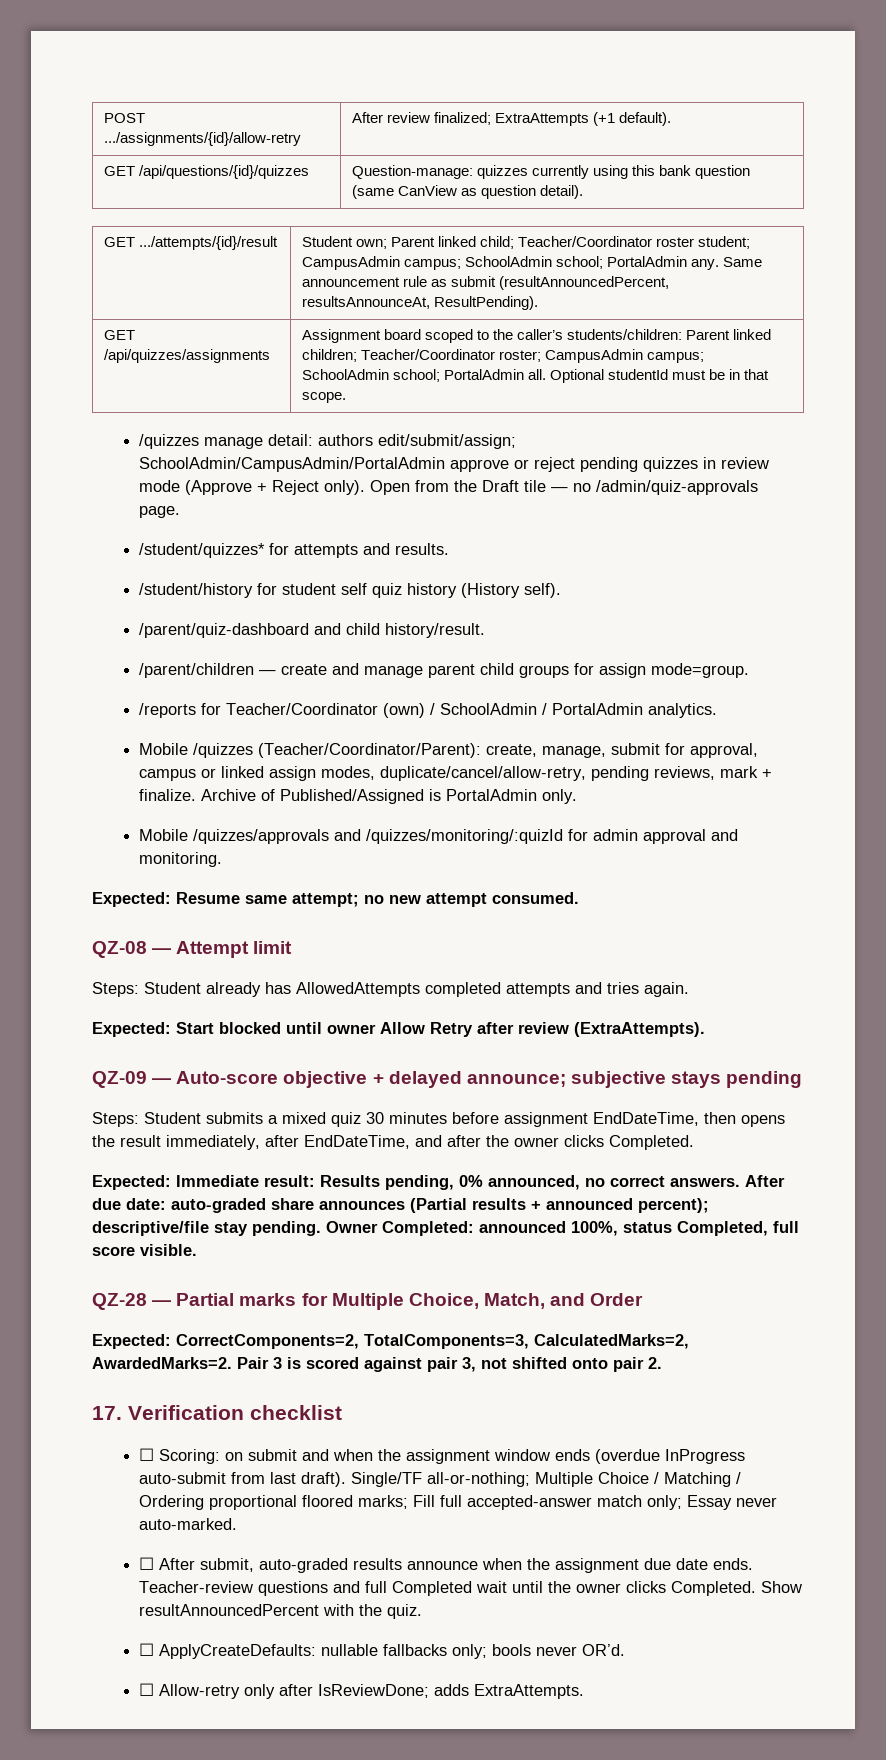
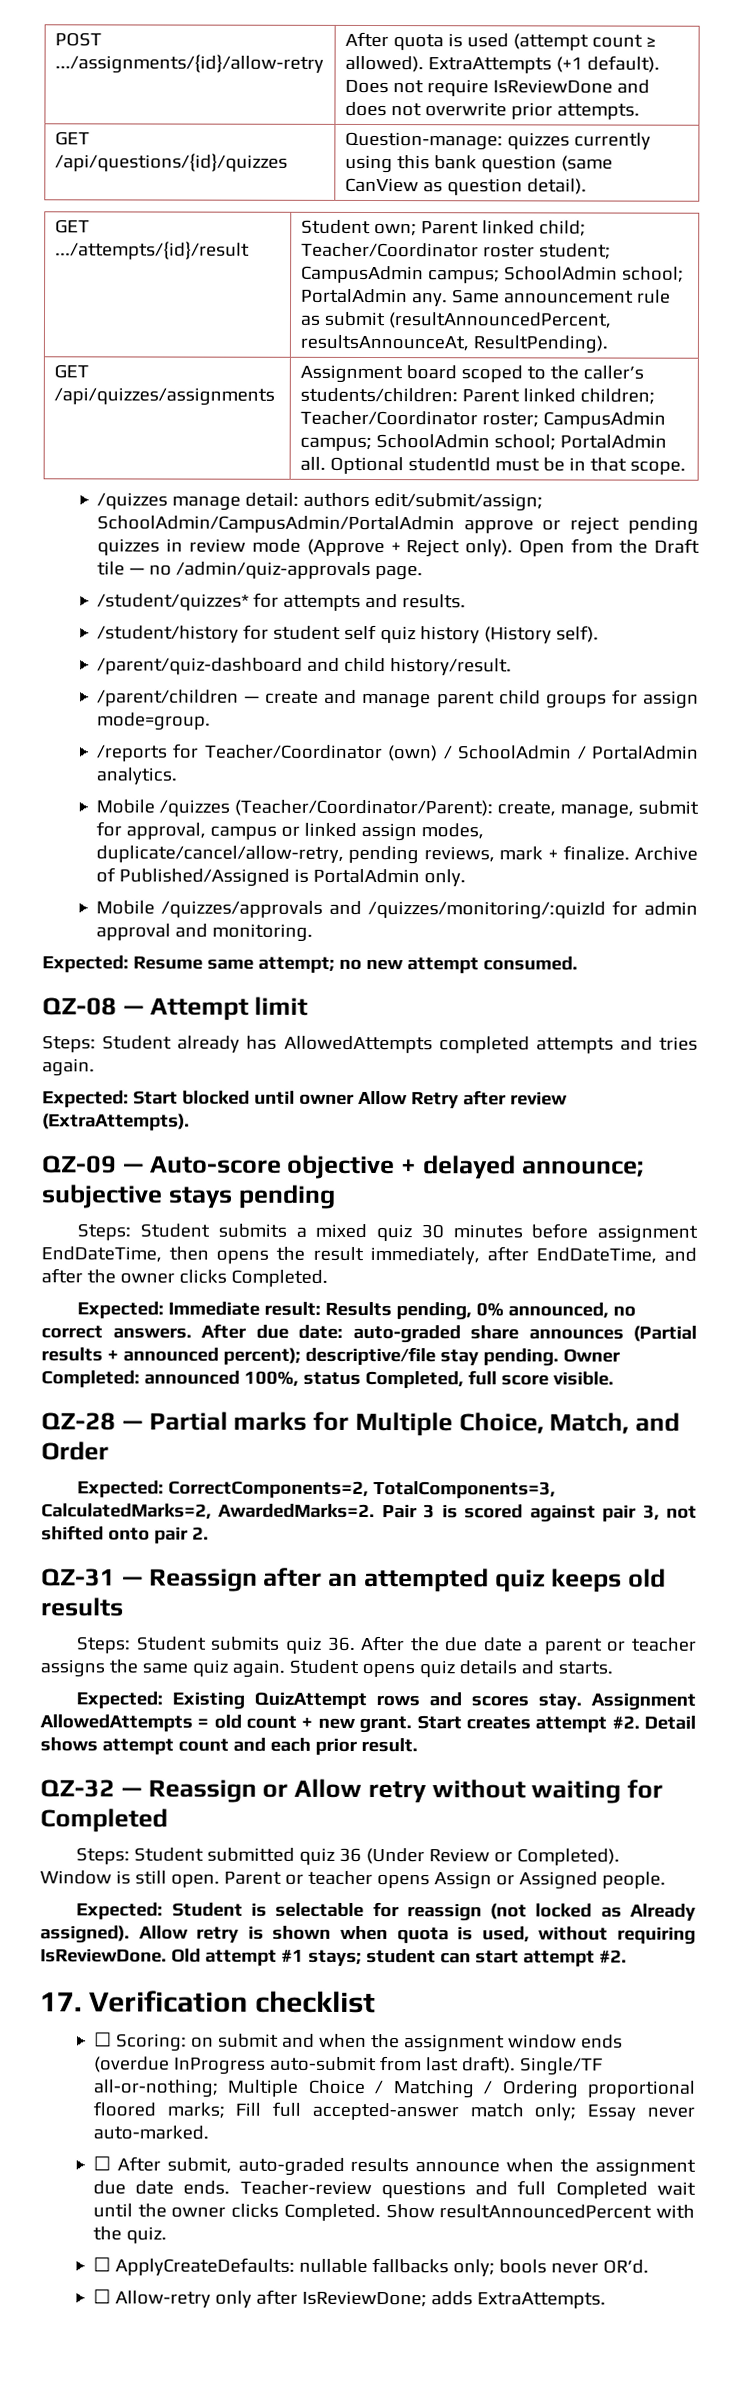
[386,112,671,126] review finalized; ExtraAttempts (+1 default). -> [392,33,656,51] [344,55,660,74] [344,79,650,97] [344,101,640,120] quota is used (attempt count ≥ allowed). ExtraAttempts (+1 default). Does not require IsReviewDone and does not overwrite prior attempts.
(662, 1363) none -> [41,1567,666,1593] [41,1597,124,1617] [76,1635,696,1655] [40,1659,613,1678] [76,1691,696,1711] [40,1714,696,1734] [40,1737,418,1755] [40,1778,663,1804] [40,1808,168,1833] [76,1847,621,1866] [40,1870,666,1890] [76,1902,696,1922] [40,1925,697,1945] [40,1948,627,1967] // QZ-31 — Reassign after an attempted quiz keeps old results // Steps: Student submits quiz 36. After the due date a parent or teacher assigns the same quiz again. Student opens quiz details and starts. // Expected: Existing QuizAttempt rows and scores stay. Assignment AllowedAttempts = old count + new grant. Start creates attempt #2. Detail shows attempt count and each prior result. // QZ-32 — Reassign or Allow retry without waiting for Completed // Steps: Student submitted quiz 36 (Under Review or Completed). Window is still open. Parent or teacher opens Assign or Assigned people. // Expected: Student is selectable for reassign (not locked as Already assigned). Allow retry is shown when quota is used, without requiring IsReviewDone. Old attempt #1 stays; student can start attempt #2.

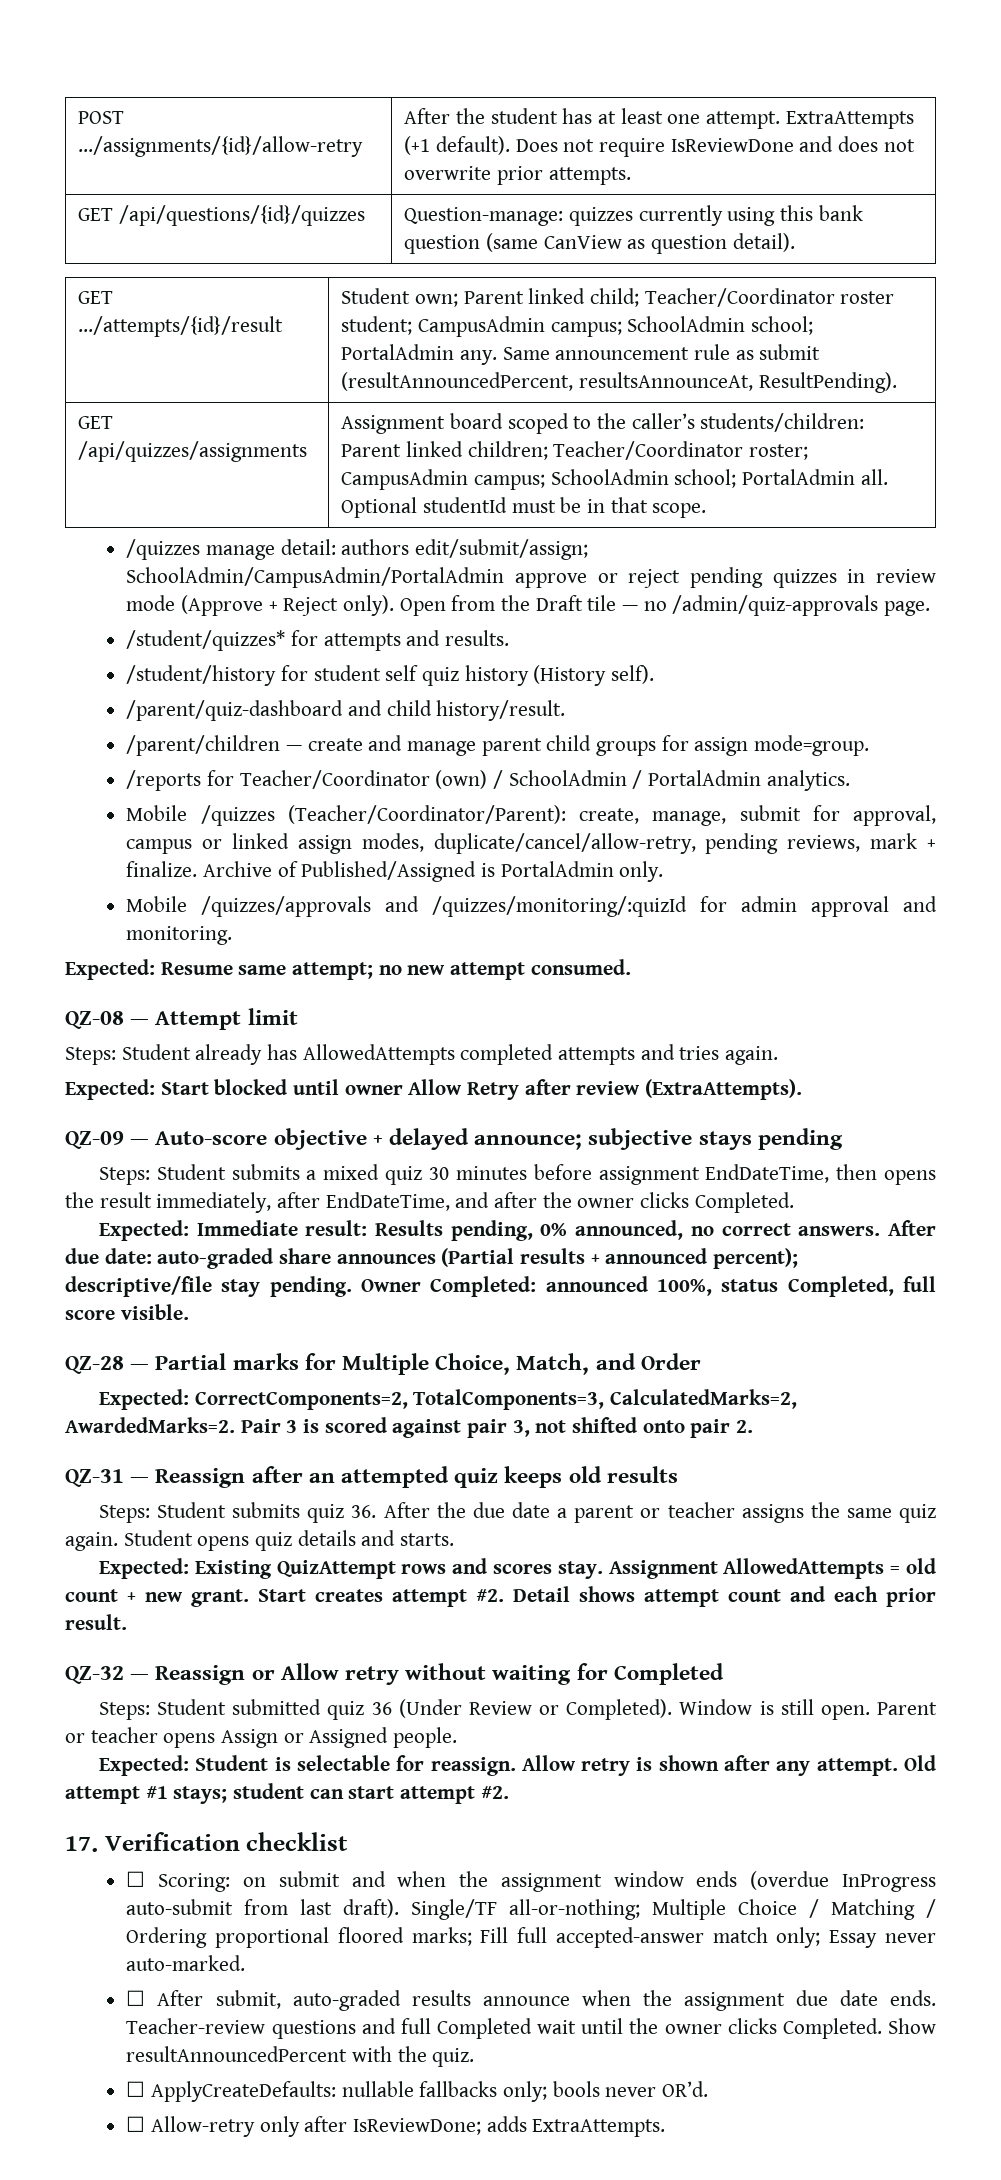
[392,33,656,51] [344,55,424,73] quota is used (attempt count ≥ allowed). -> [455,108,780,129] the student has at least one attempt.
[406,1903,696,1922] [40,1925,697,1945] [40,1948,167,1963] reassign (not locked as Already assigned). Allow retry is shown when quota is used, without requiring IsReviewDone. -> [430,1755,898,1776] reassign. Allow retry is shown after any attempt.

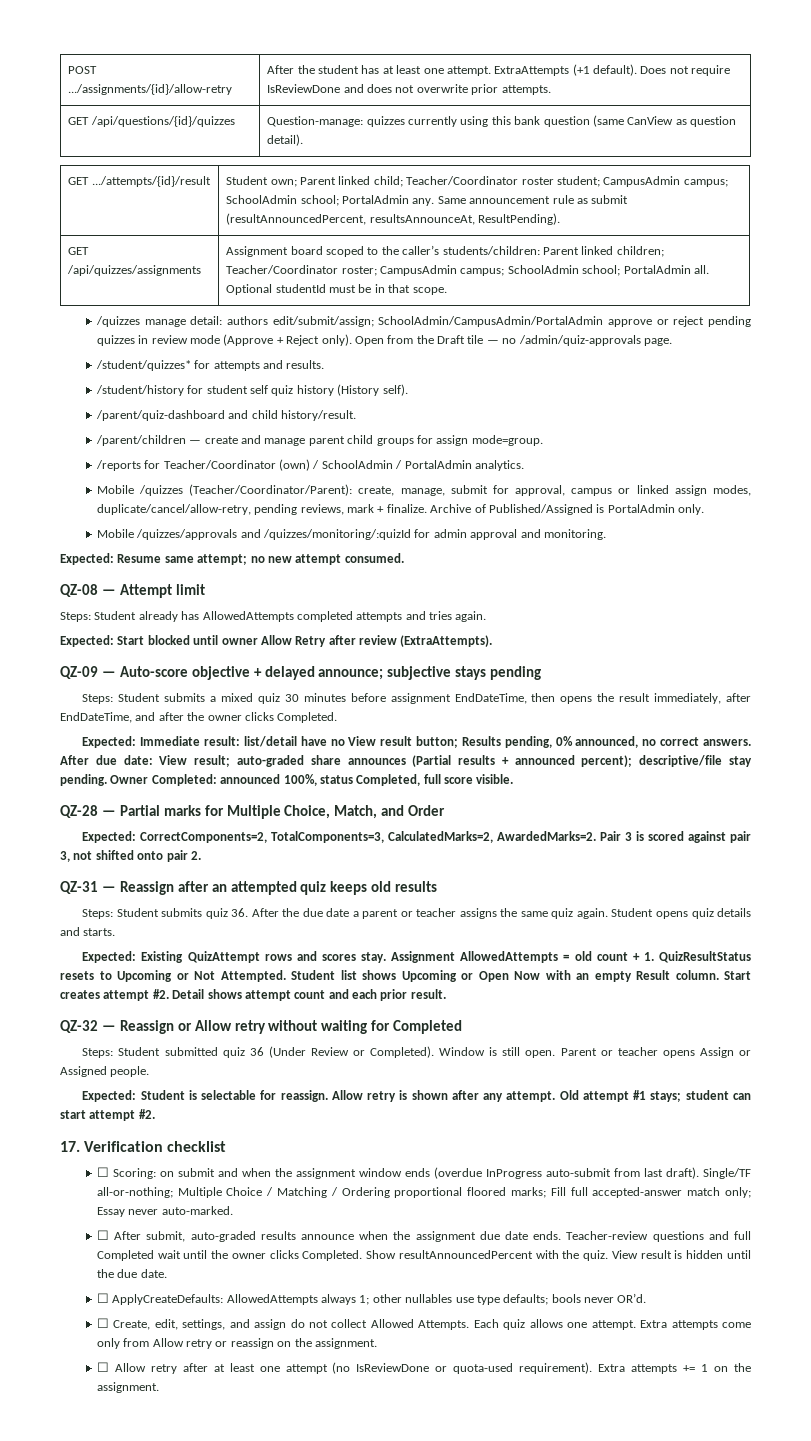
(368, 1228) none -> [243,736,459,748] list/detail have no View result button;
(152, 1256) none -> [159,755,231,767] View result;
[145,1589,249,1607] new grant. -> [643,951,752,963] [60,970,719,982] 1. QuizResultStatus resets to Upcoming or Not Attempted. Student list shows Upcoming or Open Now with an empty Result column.
[126,2081,709,2102] [126,2116,666,2137] // ☐ ApplyCreateDefaults: nullable fallbacks only; bools never OR’d. // ☐ Allow-retry only after IsReviewDone; adds ExtraAttempts. -> [611,1250,752,1259] [96,1269,167,1278] [96,1293,647,1305] [96,1318,752,1330] [96,1338,377,1349] [96,1362,752,1374] [96,1382,159,1393] View result is hidden until the due date. // ☐ ApplyCreateDefaults: AllowedAttempts always 1; other nullables use type defaults; bools never OR’d. // ☐ Create, edit, settings, and assign do not collect Allowed Attempts. Each quiz allows one attempt. Extra attempts come only from Allow retry or reassign on the assignment. // ☐ Allow retry after at least one attempt (no IsReviewDone or quota-used requirement). Extra attempts += 1 on the assignment.

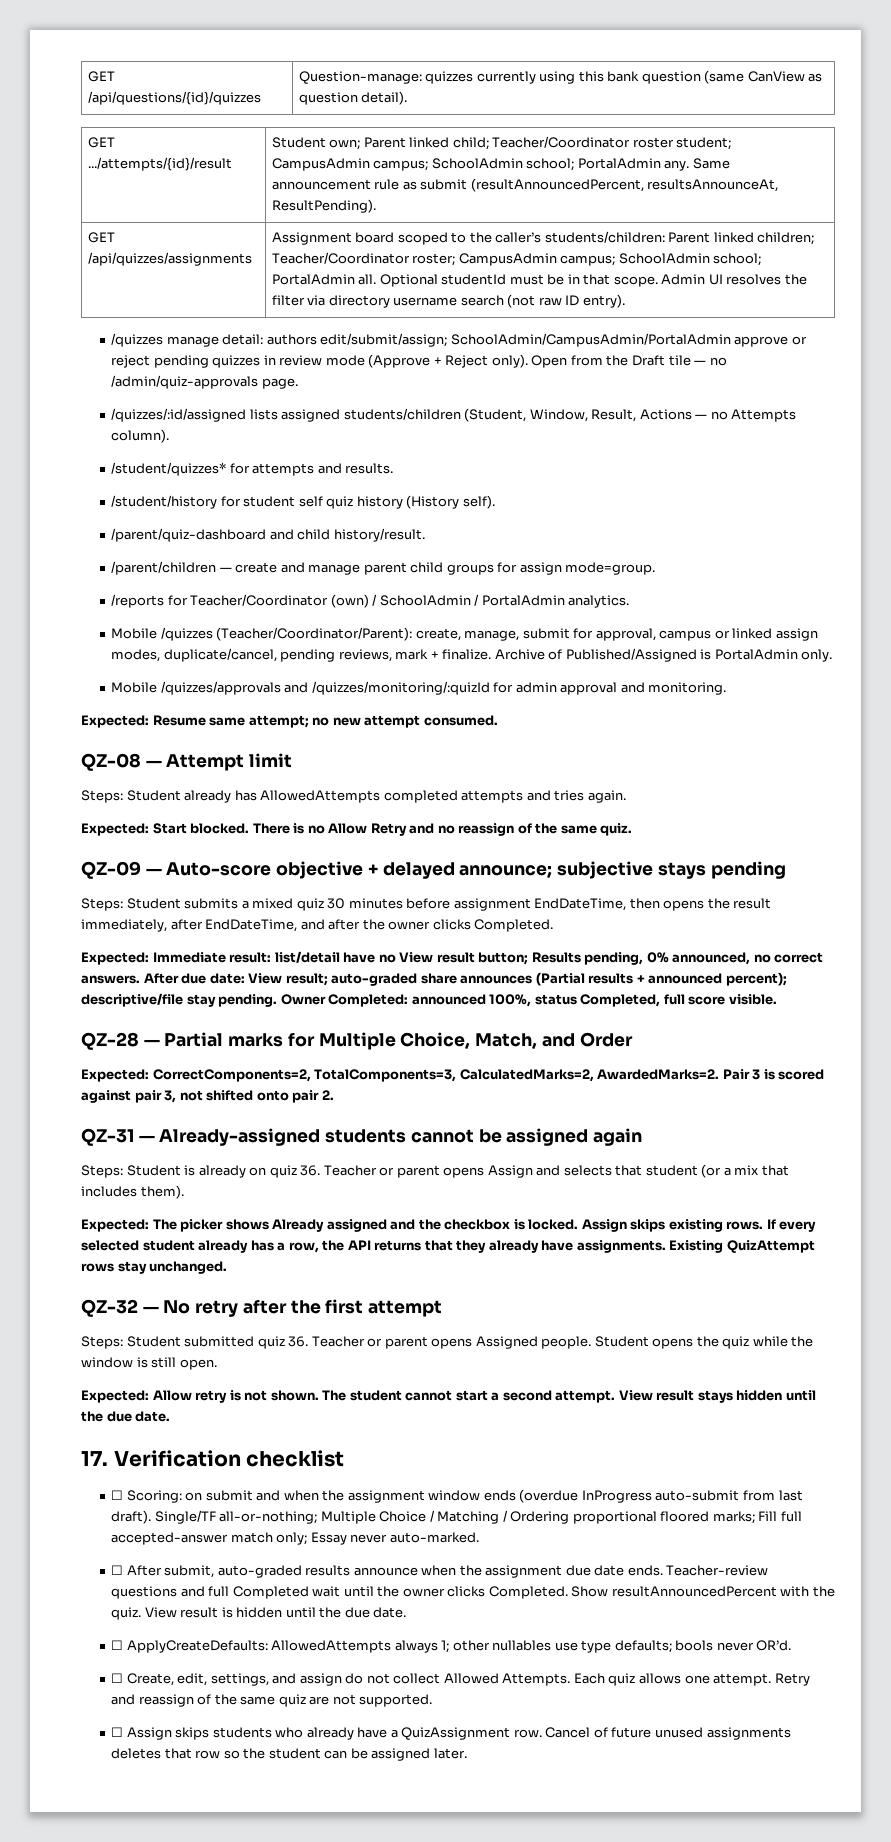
[68,66,98,74] [68,84,233,95] [267,64,731,76] [267,84,551,95] POST .../assignments/{id}/allow-retry | After the student has at least one attempt. ExtraAttempts (+1 default). Does not require IsReviewDone and does not overwrite prior attempts. // -> (87, 76) none
(447, 291) none -> [661,274,807,285] [271,294,625,308] Admin UI resolves the filter via directory username search (not raw ID entry).
(672, 342) none -> [111,408,797,422] [111,429,170,443] // /quizzes/:id/assigned lists assigned students/children (Student, Window, Result, Actions — no Attempts column).
[96,504,251,515] duplicate/cancel/allow-retry, -> [163,648,277,662] duplicate/cancel,
[147,635,493,647] blocked until owner Allow Retry after review (ExtraAttempts). -> [190,823,633,836] blocked. There is no Allow Retry and no reassign of the same quiz.
[119,881,438,895] [82,908,751,919] [60,927,116,936] [82,951,752,963] [60,970,751,982] [60,989,446,1001] [60,1020,463,1034] [82,1046,751,1058] [60,1066,150,1077] [82,1090,751,1102] [60,1109,155,1121] Reassign after an attempted quiz keeps old results // Steps: Student submits quiz 36. After the due date a parent or teacher assigns the same quiz again. Student opens quiz details and starts. // Expected: Existing QuizAttempt rows and scores stay. Assignment AllowedAttempts = old count + 1. QuizResultStatus resets to Upcoming or Not Attempted. Student list shows Upcoming or Open Now with an empty Result column. Start creates attempt #2. Detail shows attempt count and each prior result. // QZ-32 — Reassign or Allow retry without waiting for Completed // Steps: Student submitted quiz 36 (Under Review or Completed). Window is still open. Parent or teacher opens Assign or Assigned people. // Expected: Student is selectable for reassign. Allow retry is shown after any attempt. Old attempt #1 stays; student can start attempt #2. -> [159,1128,643,1146] [81,1164,789,1178] [81,1185,184,1199] [81,1219,817,1232] [81,1240,815,1253] [81,1261,228,1274] [81,1299,443,1317] [81,1336,814,1349] [81,1357,217,1370] [81,1390,816,1403] [81,1411,171,1422] Already-assigned students cannot be assigned again // Steps: Student is already on quiz 36. Teacher or parent opens Assign and selects that student (or a mix that includes them). // Expected: The picker shows Already assigned and the checkbox is locked. Assign skips existing rows. If every selected student already has a row, the API returns that they already have assignments. Existing QuizAttempt rows stay unchanged. // QZ-32 — No retry after the first attempt // Steps: Student submitted quiz 36. Teacher or parent opens Assigned people. Student opens the quiz while the window is still open. // Expected: Allow retry is not shown. The student cannot start a second attempt. View result stays hidden until the due date.
[640,1320,752,1330] [96,1338,377,1349] [96,1362,752,1374] [96,1382,159,1393] Extra attempts come only from Allow retry or reassign on the assignment. // ☐ Allow retry after at least one attempt (no IsReviewDone or quota-used requirement). Extra attempts += 1 on the assignment. -> [774,1673,810,1686] [111,1694,433,1707] [111,1727,791,1740] [111,1748,467,1761] Retry and reassign of the same quiz are not supported. // ☐ Assign skips students who already have a QuizAssignment row. Cancel of future unused assignments deletes that row so the student can be assigned later.

